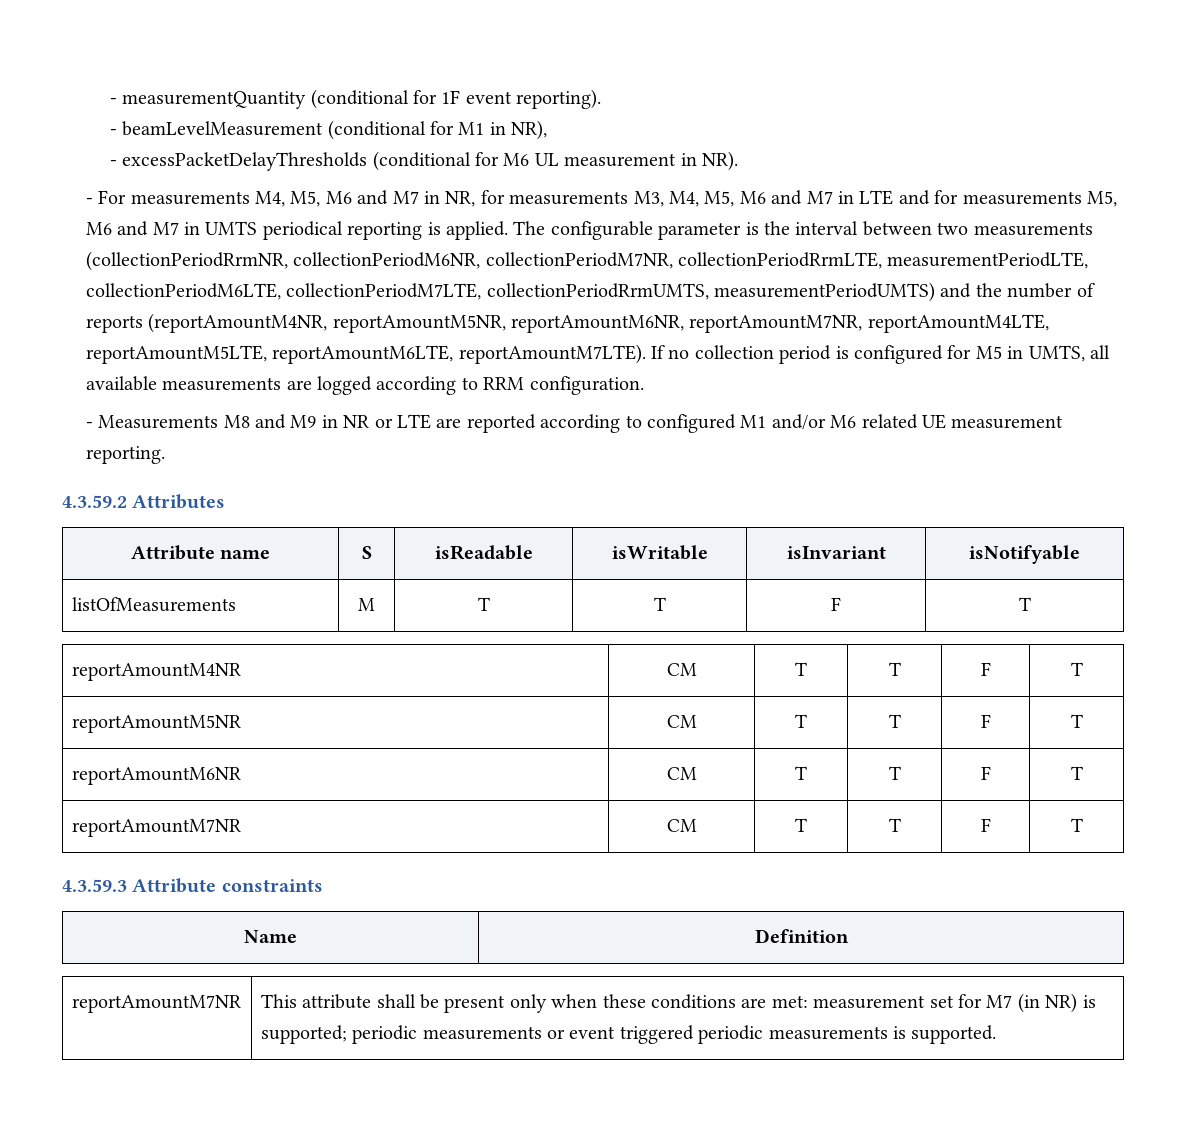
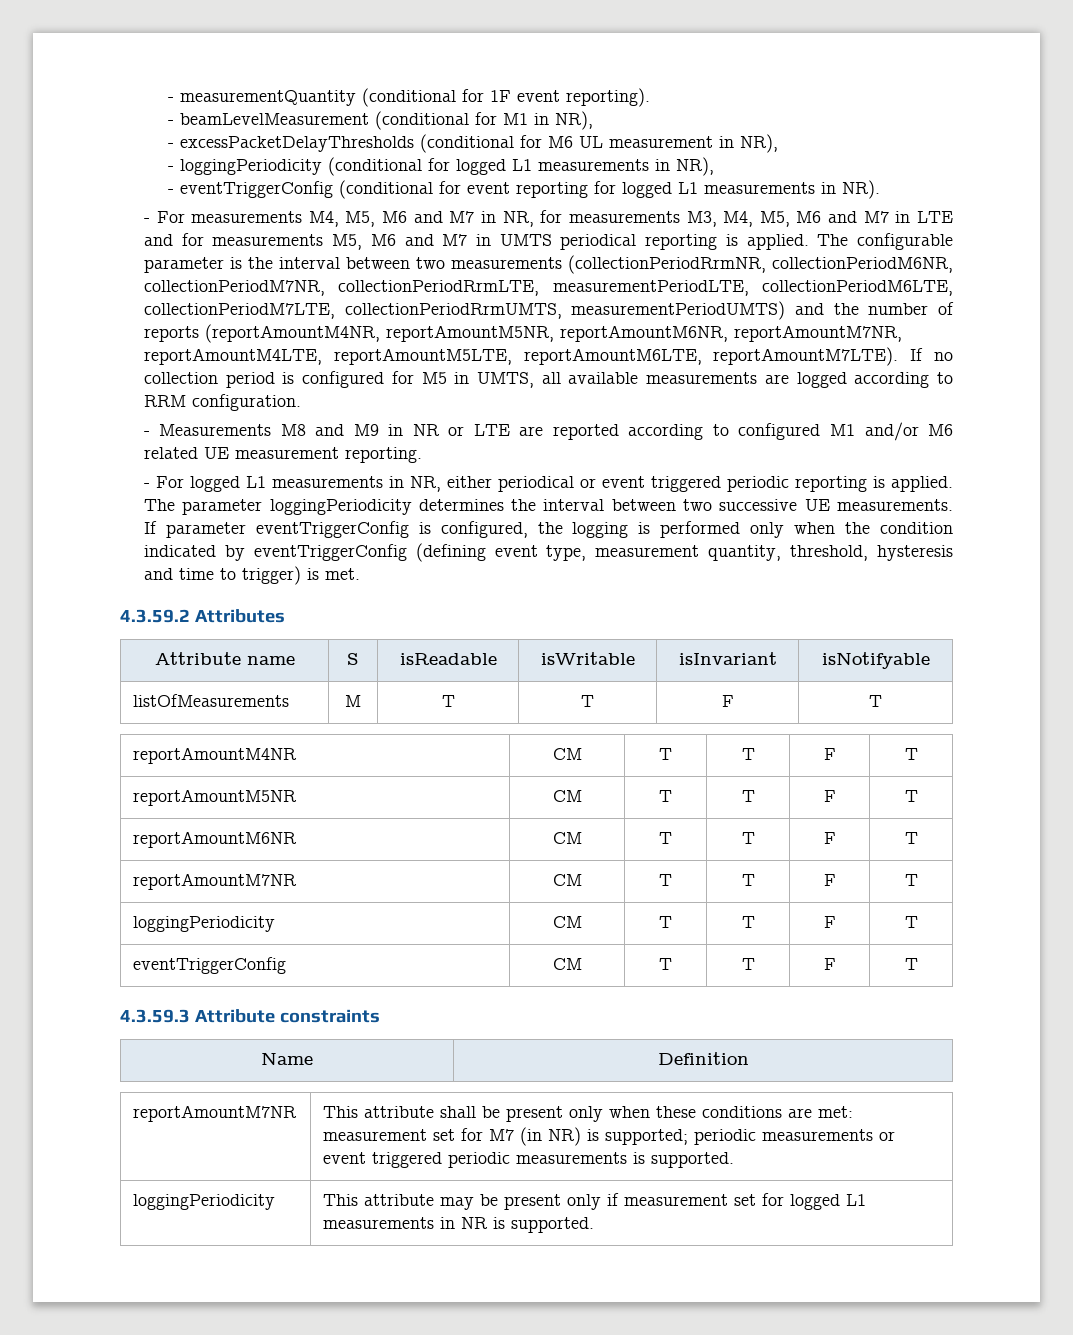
(697, 159) none -> [739,134,778,153] [167,157,714,176] [167,180,836,199] NR), // - loggingPeriodicity (conditional for logged L1 measurements in NR), // - eventTriggerConfig (conditional for event reporting for logged L1 measurements in
(165, 455) none -> [143,476,953,492] [143,499,953,515] [143,521,953,538] [143,543,953,562] [143,566,360,585] // - For logged L1 measurements in NR, either periodical or event triggered periodic reporting is applied. The parameter loggingPeriodicity determines the interval between two successive UE measurements. If parameter eventTriggerConfig is configured, the logging is performed only when the condition indicated by eventTriggerConfig (defining event type, measurement quantity, threshold, hysteresis and time to trigger) is met.
(1083, 825) none -> [133,916,276,932] [552,916,582,928] [659,916,672,928] [741,916,755,928] [823,916,836,928] [904,916,918,928] [133,957,287,974] [552,958,582,970] [659,958,672,970] [741,958,755,970] [823,958,836,970] [904,958,918,970] // loggingPeriodicity | CM | T | T | F | T // eventTriggerConfig | CM | T | T | F | T
(997, 1034) none -> [133,1194,276,1210] [323,1193,867,1210] [323,1217,595,1233] // loggingPeriodicity | This attribute may be present only if measurement set for logged L1 measurements in NR is supported.

